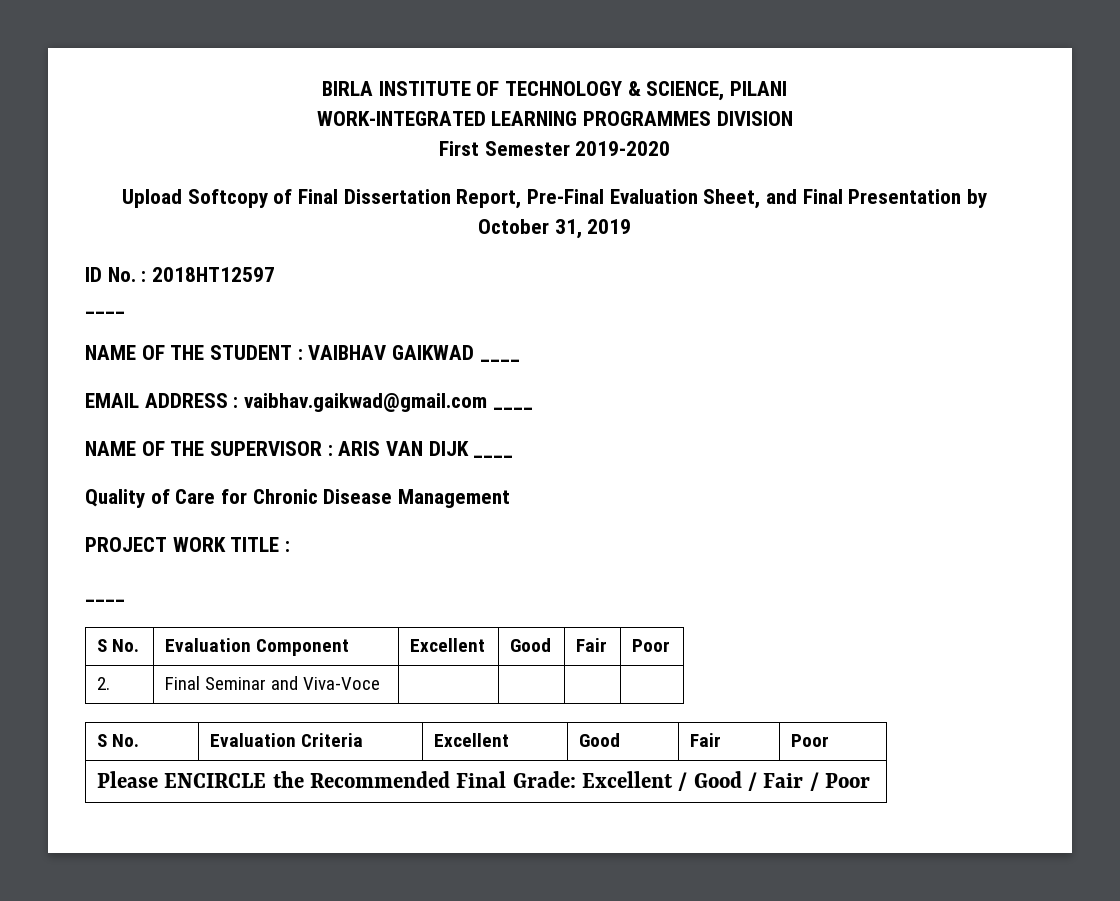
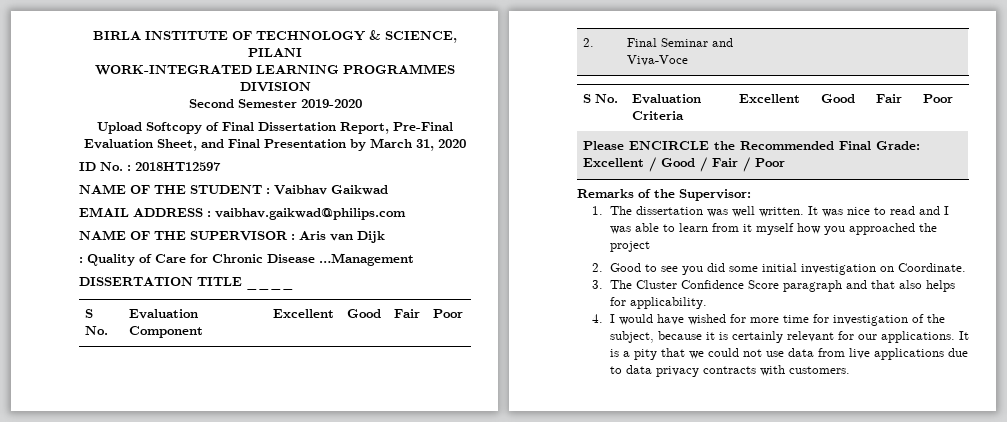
[438,141,479,156] First -> [188,99,234,108] Second
[477,219,632,239] October 31, 2019 -> [370,138,466,151] March 31, 2020
[85,311,125,314] // ____ -> (221, 166) none
[308,345,520,362] VAIBHAV GAIKWAD ____ -> [274,185,388,195] Vaibhav Gaikwad
[244,393,533,412] vaibhav.gaikwad@gmail.com ____ -> [215,208,406,220] vaibhav.gaikwad@philips.com
[338,441,514,458] ARIS VAN DIJK ____ // -> [299,231,385,243] [79,257,83,263] Aris van Dijk // :
[398,489,511,508] [85,537,291,552] Management // PROJECT WORK TITLE : // -> [319,253,414,266] [79,277,242,286] …Management // DISSERTATION TITLE
(871, 780) none -> [577,189,751,201] [592,206,949,217] [609,223,937,235] [609,241,650,252] [592,263,966,275] [592,280,955,292] [609,297,707,309] [592,314,945,326] [609,331,969,343] [609,348,968,360] [609,365,850,377] // Remarks of the Supervisor: // 1. The dissertation was well written. It was nice to read and I was able to learn from it myself how you approached the project // 2. Good to see you did some initial investigation on Coordinate. // 3. The Cluster Confidence Score paragraph and that also helps for applicability. // 4. I would have wished for more time for investigation of the subject, because it is certainly relevant for our applications. It is a pity that we could not use data from live applications due to data privacy contracts with customers.

